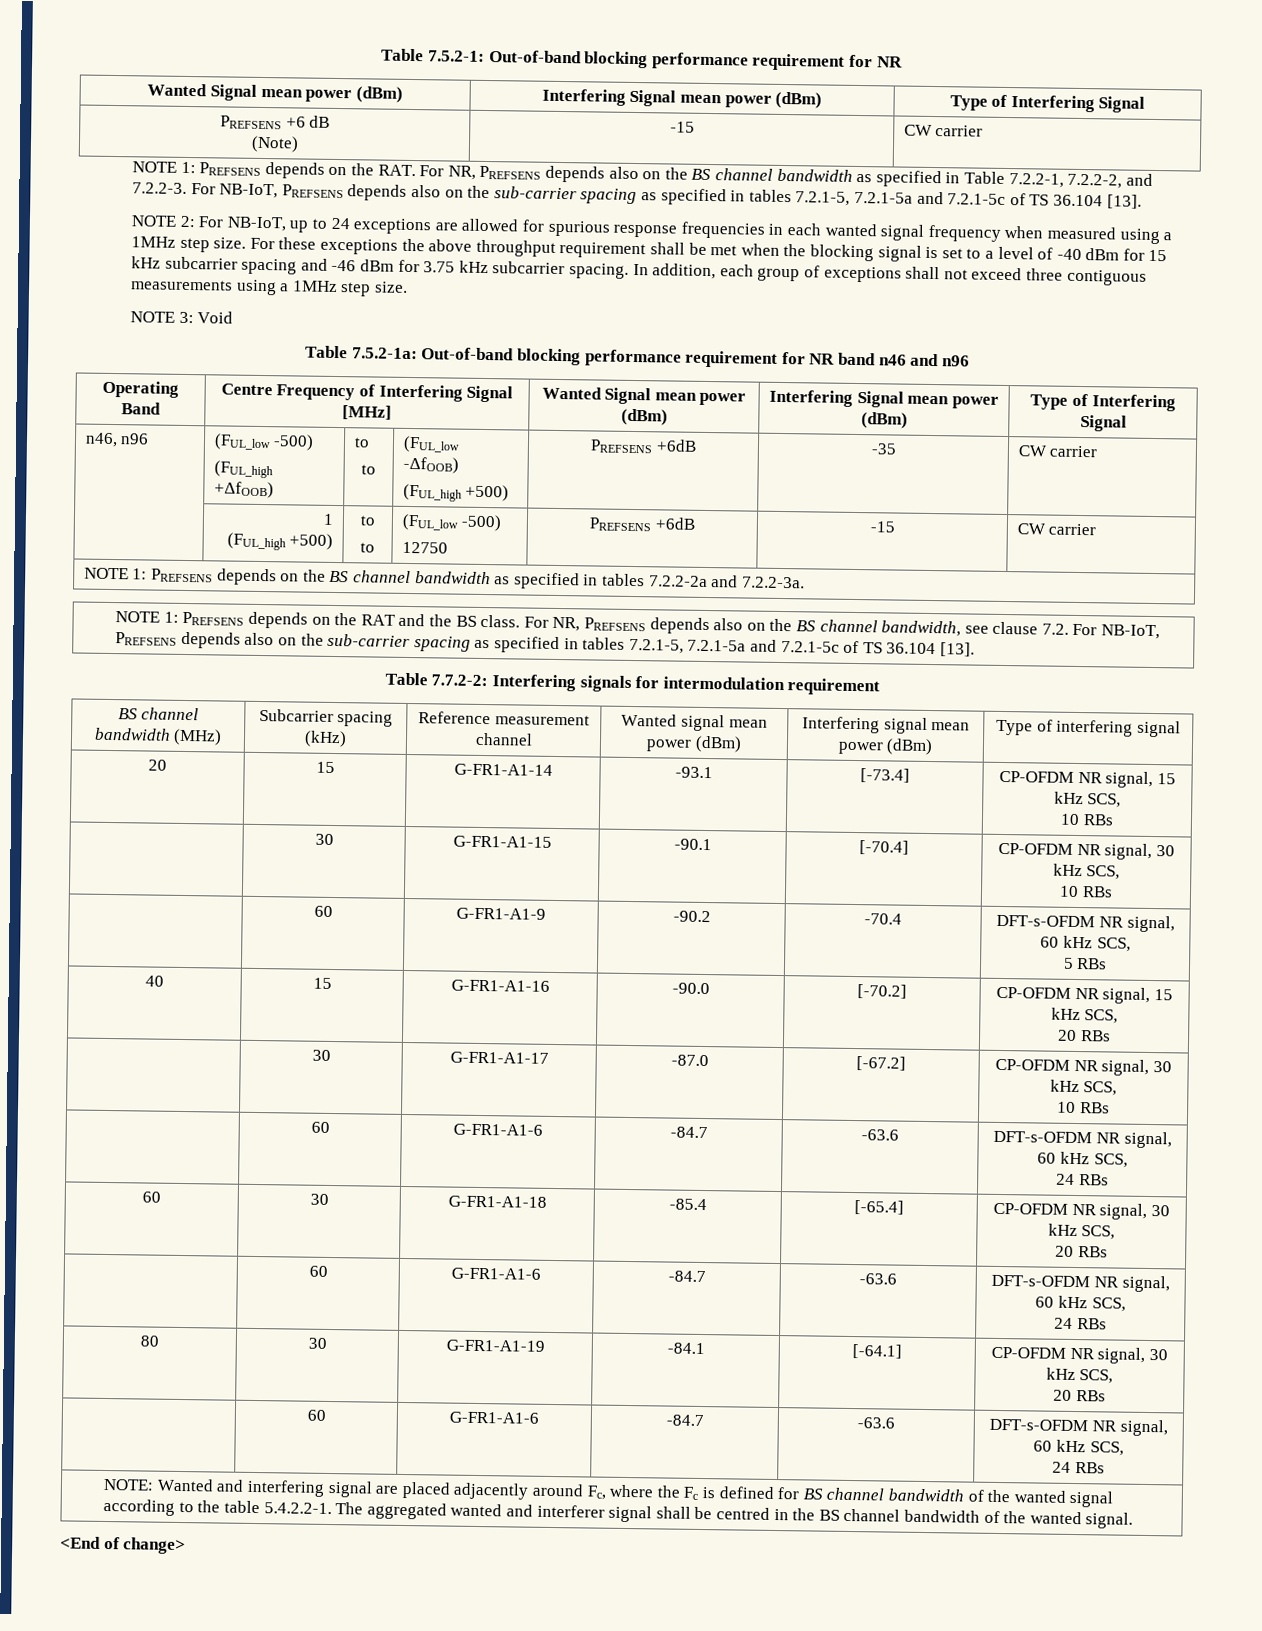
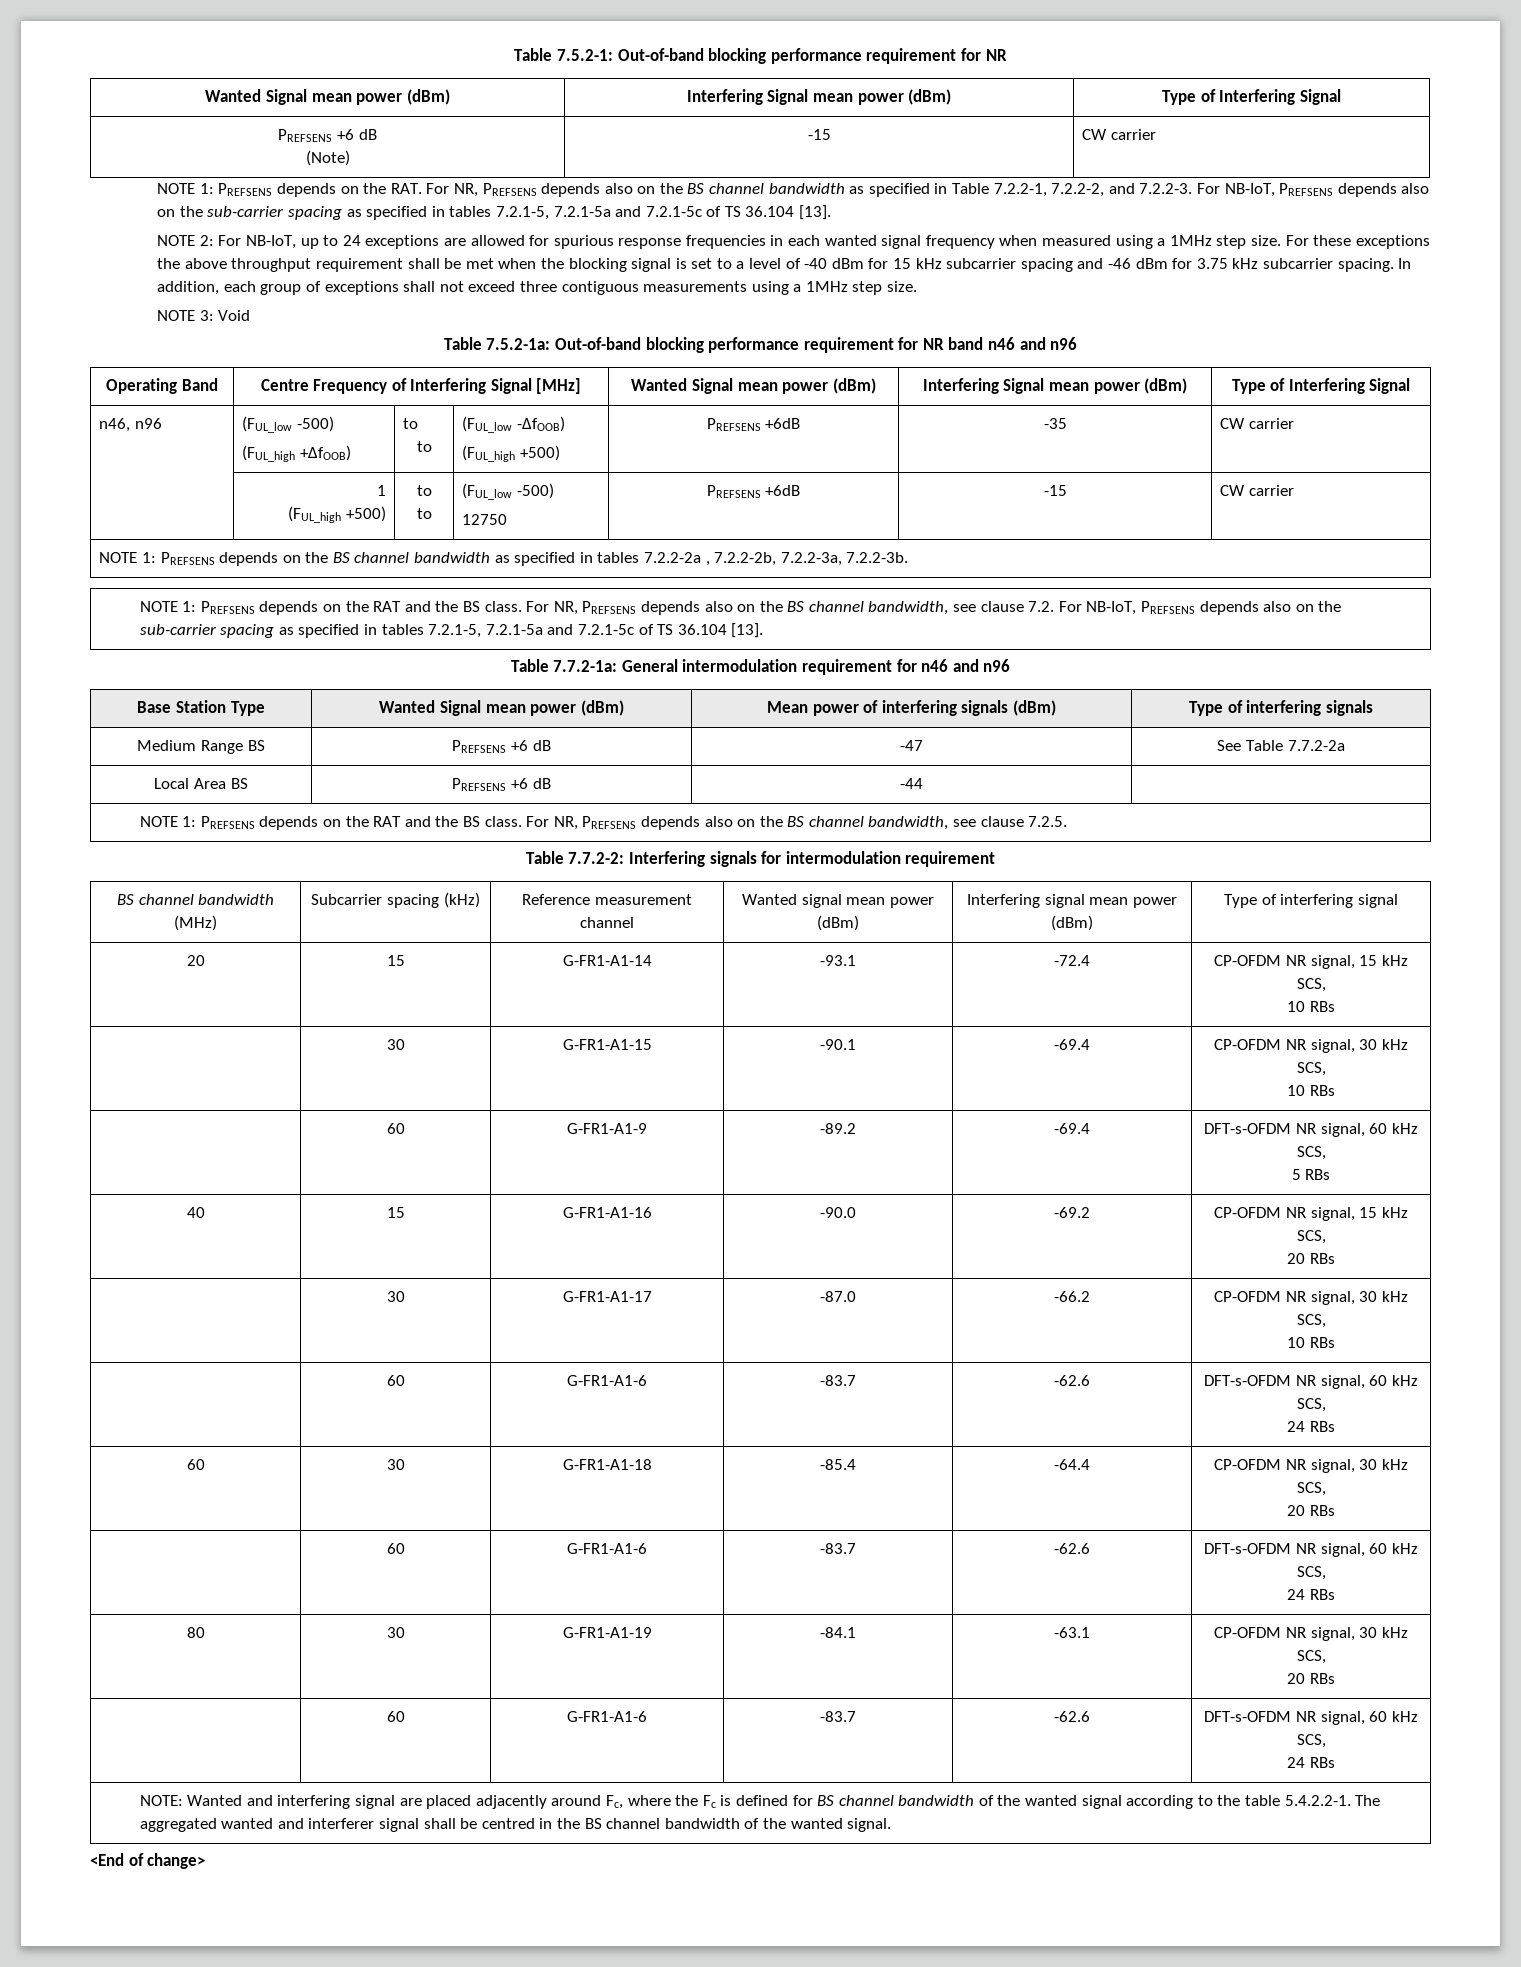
[711,575,805,589] and 7.2.2-3a. -> [705,552,909,566] , 7.2.2-2b, 7.2.2-3a, 7.2.2-3b.
(975, 649) none -> [510,659,1011,675] [137,700,265,716] [379,700,624,716] [767,700,1056,716] [1189,700,1373,716] [137,740,265,754] [452,740,551,753] [900,740,923,751] [1217,740,1345,751] [154,778,248,789] [452,778,551,791] [900,778,923,789] [139,816,1068,830] // Table 7.7.2-1a: General intermodulation requirement for n46 and n96 // Base Station Type | Wanted Signal mean power (dBm) | Mean power of interfering signals (dBm) | Type of interfering signals // Medium Range BS | PREFSENS +6 dB | -47 | See Table 7.7.2-2a // Local Area BS | PREFSENS +6 dB | -44 | // NOTE 1: PREFSENS depends on the RAT and the BS class. For NR, PREFSENS depends also on the BS channel bandwidth, see clause 7.2.5.
[860,768,910,783] [-73.4] -> [1054,955,1090,966] -72.4
[859,840,909,855] [-70.4] -> [1054,1039,1090,1050] -69.4
[672,910,711,923] [864,913,902,925] -90.2 | -70.4 -> [820,1123,856,1134] [1054,1123,1090,1134] -89.2 | -69.4
[857,984,907,999] [-70.2] -> [1054,1207,1090,1218] -69.2
[856,1056,906,1071] [-67.2] -> [1054,1291,1090,1302] -66.2
[669,1126,708,1139] [861,1129,899,1141] -84.7 | -63.6 -> [820,1375,856,1386] [1054,1375,1090,1386] -83.7 | -62.6
[854,1200,904,1215] [-65.4] -> [1054,1459,1090,1470] -64.4
[667,1270,706,1283] [859,1273,897,1285] -84.7 | -63.6 -> [820,1543,856,1554] [1054,1543,1090,1554] -83.7 | -62.6
[852,1344,902,1359] [-64.1] -> [1054,1627,1090,1638] -63.1
[665,1414,704,1427] [857,1417,895,1429] -84.7 | -63.6 -> [820,1711,856,1722] [1054,1711,1090,1722] -83.7 | -62.6

